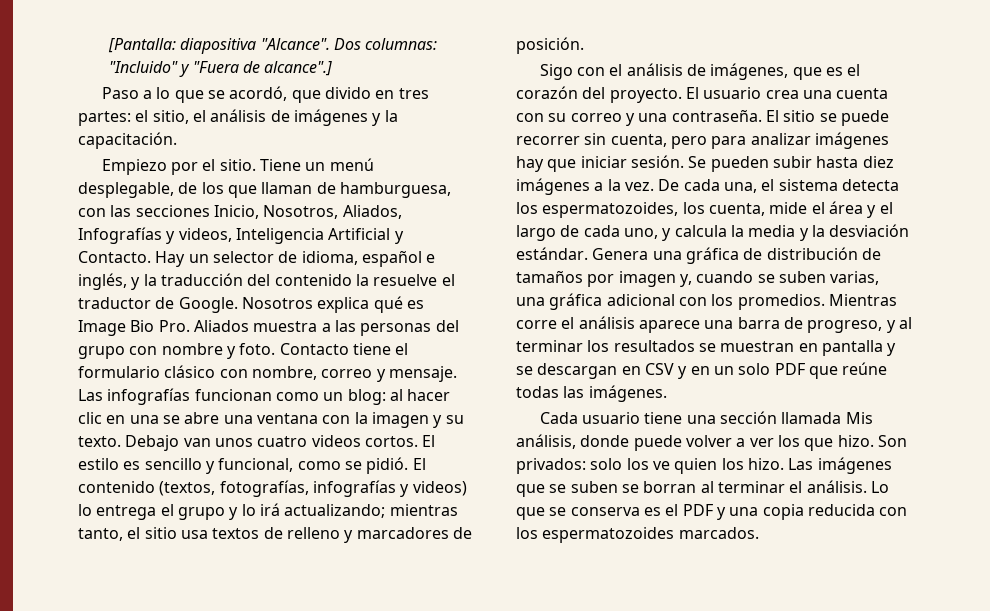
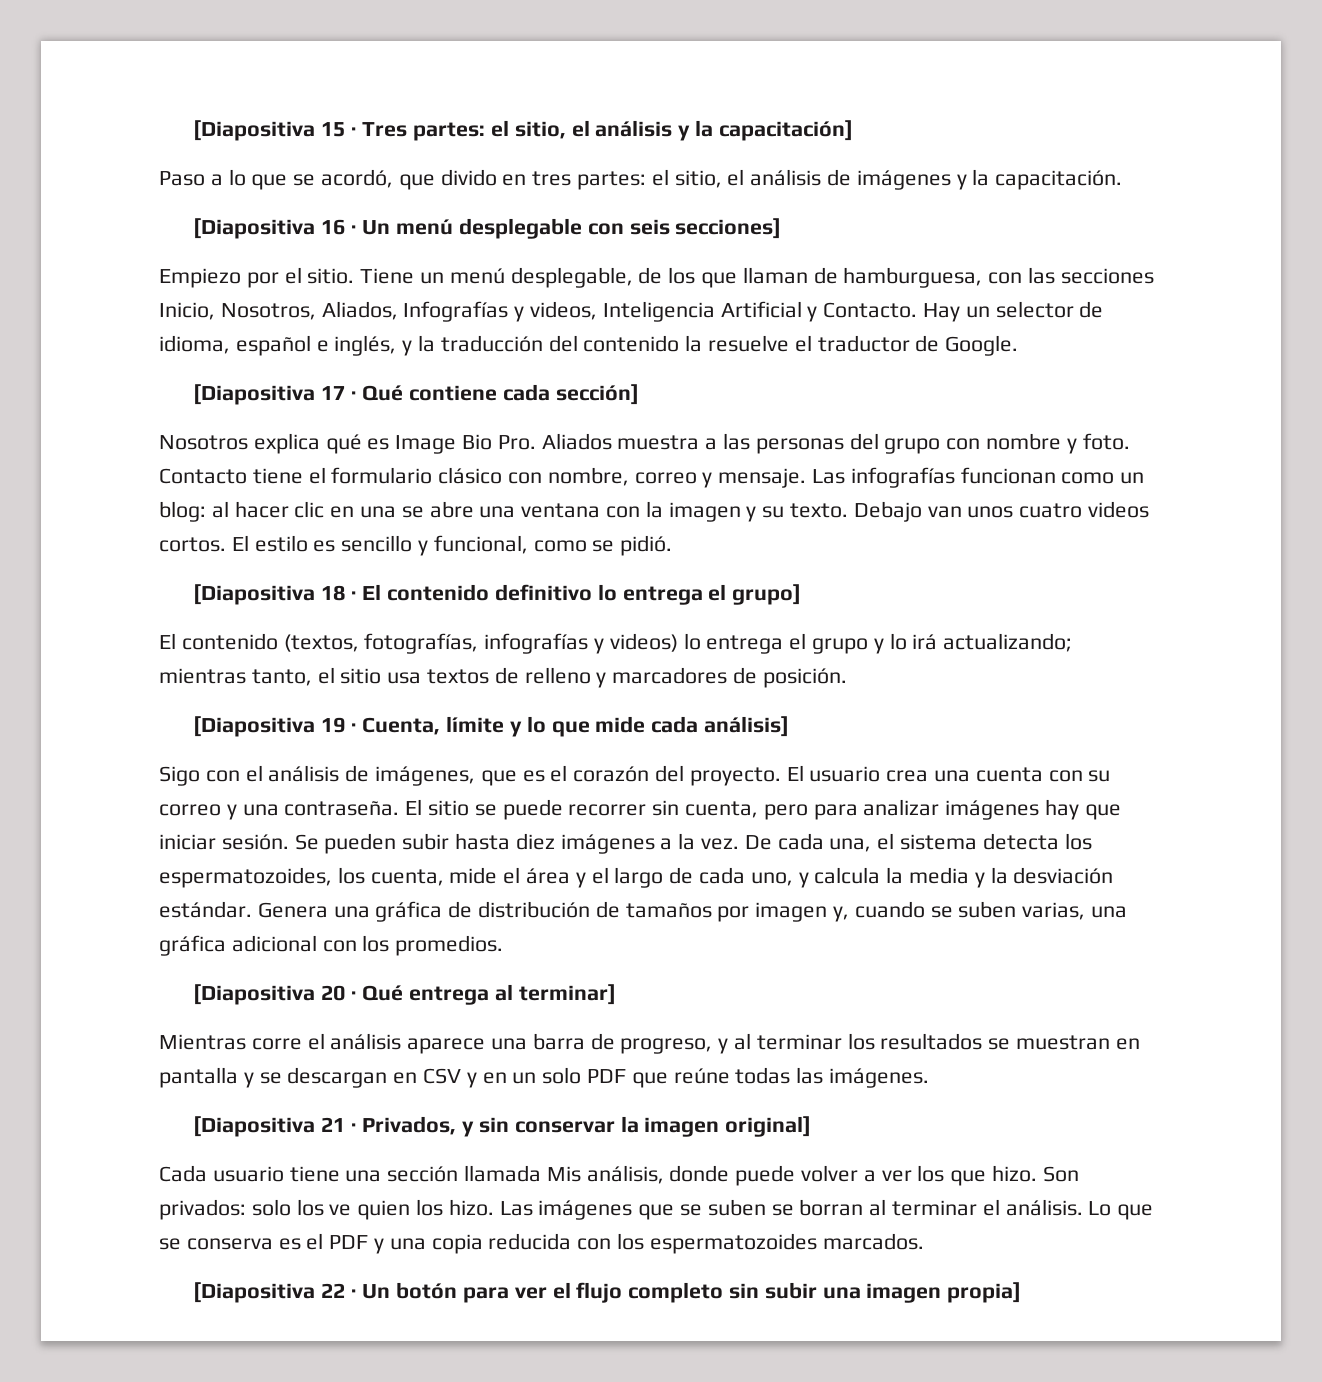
[108,38,438,54] [109,61,333,77] [Pantalla: diapositiva "Alcance". Dos columnas: "Incluido" y "Fuera de alcance".] -> [192,120,853,141] [Diapositiva 15 · Tres partes: el sitio, el análisis y la capacitación]
(177, 140) none -> [192,218,782,239] // [Diapositiva 16 · Un menú desplegable con seis secciones]
(238, 305) none -> [192,384,639,405] // [Diapositiva 17 · Qué contiene cada sección] //
(409, 465) none -> [192,584,802,605] // [Diapositiva 18 · El contenido definitivo lo entrega el grupo] //
(584, 45) none -> [192,716,790,737] // [Diapositiva 19 · Cuenta, límite y lo que mide cada análisis]
(825, 302) none -> [192,984,616,1005] // [Diapositiva 20 · Qué entrega al terminar] //
(667, 393) none -> [192,1116,812,1137] // [Diapositiva 21 · Privados, y sin conservar la imagen original]
(759, 533) none -> [192,1282,1022,1303] // [Diapositiva 22 · Un botón para ver el flujo completo sin subir una imagen propia]

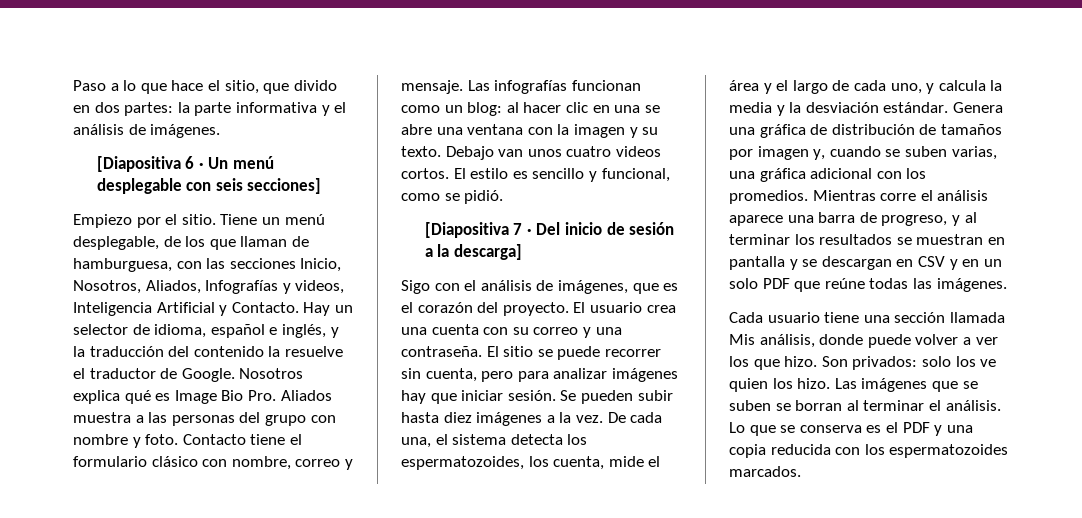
[192,120,853,141] [159,169,1123,190] [192,218,345,239] [Diapositiva 15 · Tres partes: el sitio, el análisis y la capacitación] // Paso a lo que se acordó, que divido en tres partes: el sitio, el análisis de imágenes y la capacitación. // [Diapositiva 16 -> [73,80,337,94] [73,102,347,116] [73,124,221,138] [96,156,195,172] Paso a lo que hace el sitio, que divido en dos partes: la parte informativa y el análisis de imágenes. // [Diapositiva 6
[192,384,639,405] // [Diapositiva 17 · Qué contiene cada sección] // -> (235, 375) none
[320,584,802,605] [159,633,1073,654] [159,667,847,688] [192,716,790,737] 18 · El contenido definitivo lo entrega el grupo] // El contenido (textos, fotografías, infografías y videos) lo entrega el grupo y lo irá actualizando; mientras tanto, el sitio usa textos de relleno y marcadores de posición. // [Diapositiva 19 · Cuenta, límite y lo que mide cada análisis] -> [513,222,675,235] [424,244,522,260] 7 · Del inicio de sesión a la descarga]
[192,984,616,1005] // [Diapositiva 20 · Qué entrega al terminar] // -> (808, 197) none
[192,1116,812,1137] // [Diapositiva 21 · Privados, y sin conservar la imagen original] -> (1007, 285) none
[192,1282,1022,1303] // [Diapositiva 22 · Un botón para ver el flujo completo sin subir una imagen propia] -> (801, 471) none

